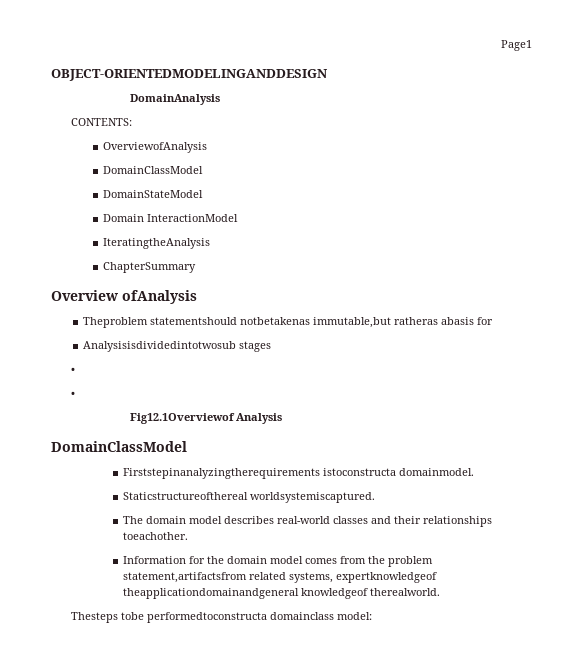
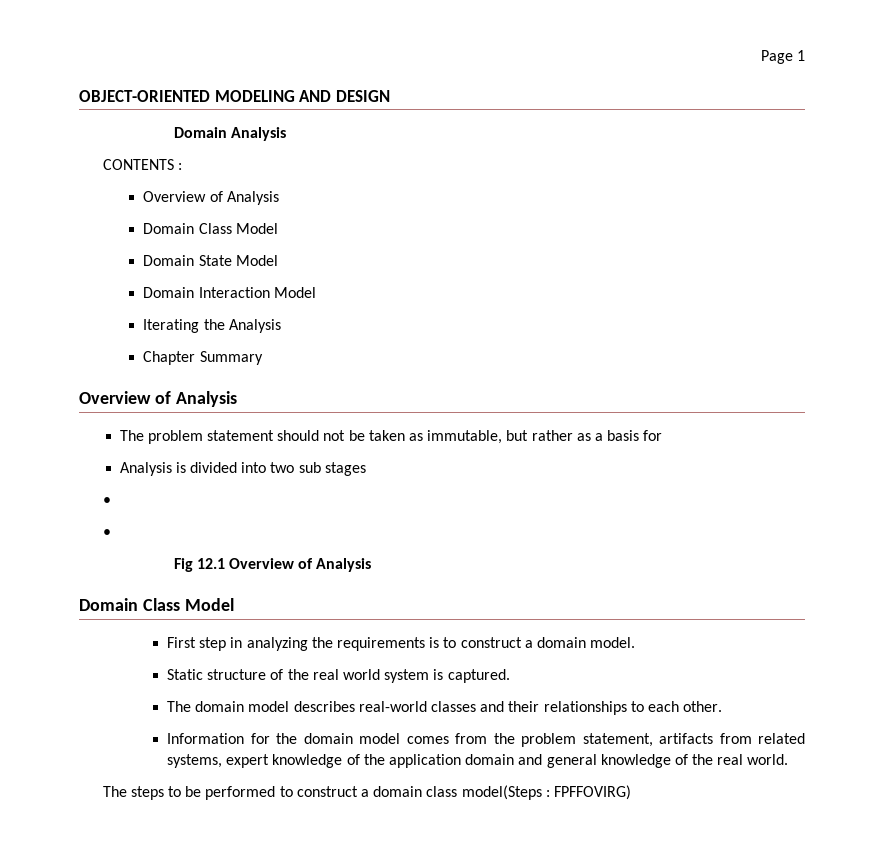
[501,40,532,51] [51,69,328,81] [130,94,221,105] [70,118,132,126] [102,142,207,153] [102,166,203,174] [102,190,203,198] [102,214,238,222] [102,238,210,249] [102,262,196,273] [51,290,197,304] [82,317,493,328] [82,341,271,352] [70,367,75,373] [70,391,75,397] [130,413,283,424] [51,441,187,452] [122,468,474,479] [122,492,375,503] Page1 // OBJECT-ORIENTEDMODELINGANDDESIGN // DomainAnalysis // CONTENTS: // OverviewofAnalysis // DomainClassModel // DomainStateModel // Domain InteractionModel // IteratingtheAnalysis // ChapterSummary // Overview ofAnalysis // Theproblem statementshould notbetakenas immutable,but ratheras abasis for // Analysisisdividedintotwosub stages // • // • // Fig12.1Overviewof Analysis // DomainClassModel // Firststepinanalyzingtherequirements istoconstructa domainmodel. // Staticstructureofthereal worldsystemiscaptured. -> [760,50,805,64] [79,90,390,102] [173,127,286,141] [102,159,182,170] [143,191,279,205] [143,223,278,234] [143,255,278,266] [143,287,316,298] [143,319,281,333] [143,351,263,365] [79,391,237,407] [119,430,663,444] [119,462,366,476] [102,497,111,505] [102,529,111,537] [173,558,372,572] [79,598,234,611] [167,637,636,651] [167,669,510,683] Page 1 // OBJECT-ORIENTED MODELING AND DESIGN // Domain Analysis // CONTENTS : // Overview of Analysis // Domain Class Model // Domain State Model // Domain Interaction Model // Iterating the Analysis // Chapter Summary // Overview of Analysis // The problem statement should not be taken as immutable, but rather as a basis for // Analysis is divided into two sub stages // • // • // Fig 12.1 Overview of Analysis // Domain Class Model // First step in analyzing the requirements is to construct a domain model. // Static structure of the real world system is captured.
[122,532,188,540] toeachother. -> [630,701,723,712] to each other.
[122,572,437,583] [122,588,440,599] [70,612,372,623] statement,artifactsfrom related systems, expertknowledgeof theapplicationdomainandgeneral knowledgeof therealworld. // Thesteps tobe performedtoconstructa domainclass model: -> [582,733,805,747] [167,754,789,768] [102,785,631,800] statement, artifacts from related systems, expert knowledge of the application domain and general knowledge of the real world. // The steps to be performed to construct a domain class model(Steps : FPFFOVIRG)

